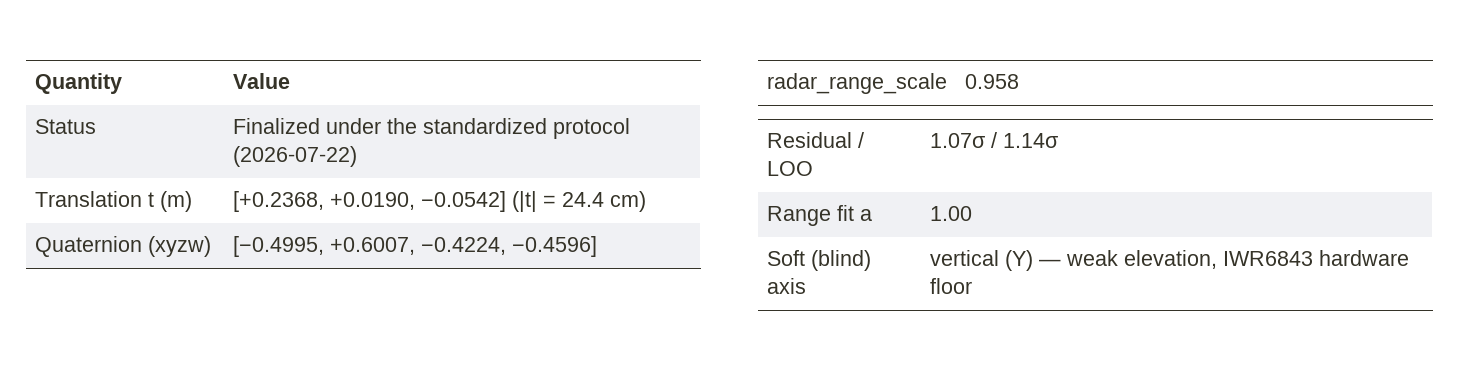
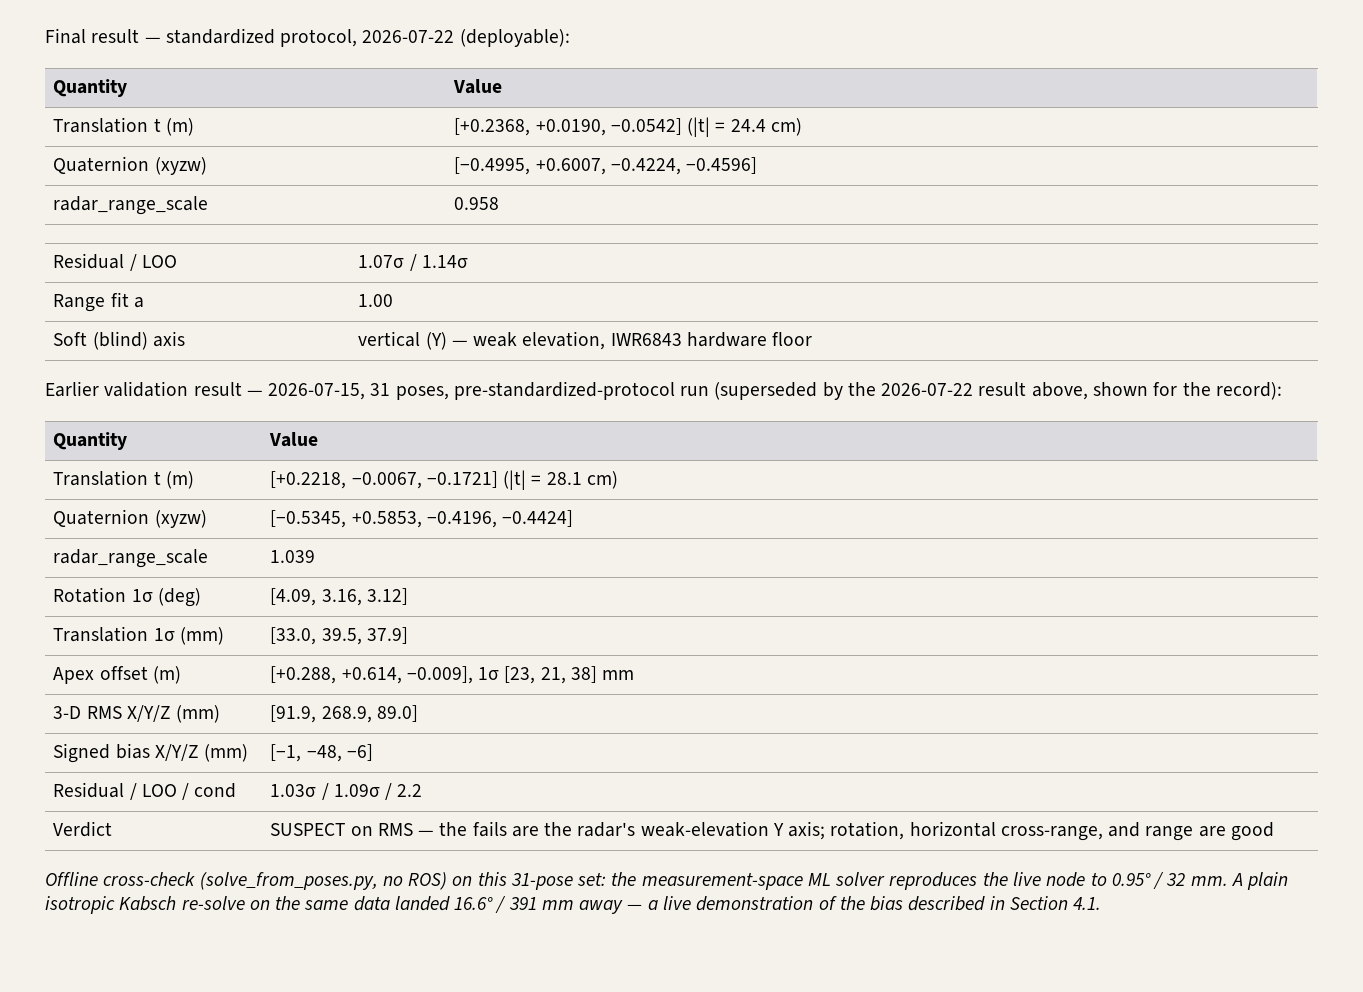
[34,73,122,94] [232,73,290,89] [34,119,96,134] [232,118,630,139] [232,146,357,167] Quantity | Value // Status | Finalized under the standardized protocol (2026-07-22) -> [45,28,570,47] [53,79,128,97] [453,79,503,94] Final result — standardized protocol, 2026-07-22 (deployable): // Quantity | Value
(972, 286) none -> [45,381,1282,400] [53,432,128,450] [269,432,319,447] [53,470,194,489] [270,470,618,490] [53,509,207,528] [270,510,574,528] [53,549,209,568] [270,550,316,563] [53,587,201,607] [270,588,408,606] [53,626,224,645] [270,627,408,645] [53,666,181,684] [270,666,635,684] [53,705,221,723] [270,705,418,723] [53,743,249,763] [270,744,373,762] [53,782,237,800] [270,783,423,800] [53,821,113,837] [270,821,1275,841] [45,872,1289,890] [45,896,1102,914] // Earlier validation result — 2026-07-15, 31 poses, pre-standardized-protocol run (superseded by the 2026-07-22 result above, shown for the record): // Quantity | Value // Translation t (m) | [+0.2218, −0.0067, −0.1721] (|t| = 28.1 cm) // Quaternion (xyzw) | [−0.5345, +0.5853, −0.4196, −0.4424] // radar_range_scale | 1.039 // Rotation 1σ (deg) | [4.09, 3.16, 3.12] // Translation 1σ (mm) | [33.0, 39.5, 37.9] // Apex offset (m) | [+0.288, +0.614, −0.009], 1σ [23, 21, 38] mm // 3-D RMS X/Y/Z (mm) | [91.9, 268.9, 89.0] // Signed bias X/Y/Z (mm) | [−1, −48, −6] // Residual / LOO / cond | 1.03σ / 1.09σ / 2.2 // Verdict | SUSPECT on RMS — the fails are the radar's weak-elevation Y axis; rotation, horizontal cross-range, and range are good // Offline cross-check (solve_from_poses.py, no ROS) on this 31-pose set: the measurement-space ML solver reproduces the live node to 0.95° / 32 mm. A plain isotropic Kabsch re-solve on the same data landed 16.6° / 391 mm away — a live demonstration of the bias described in Section 4.1.

